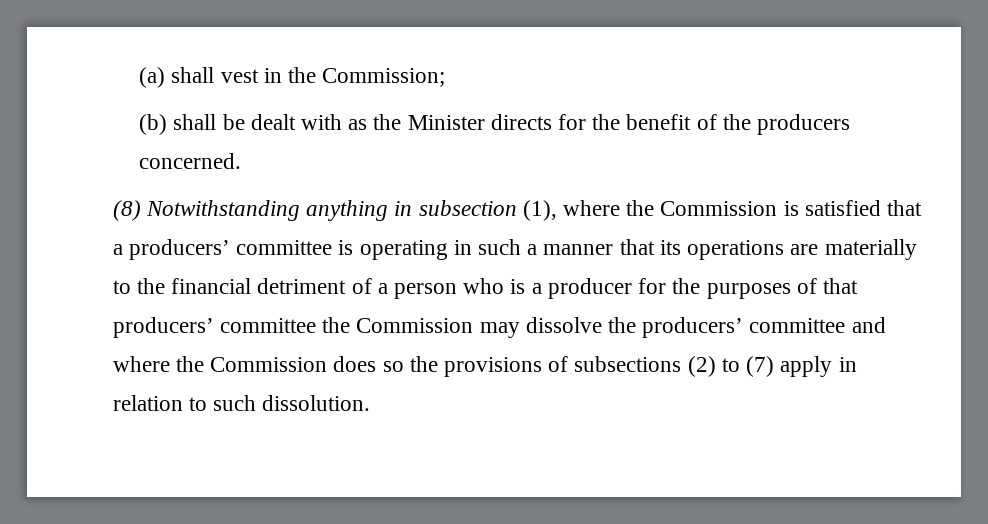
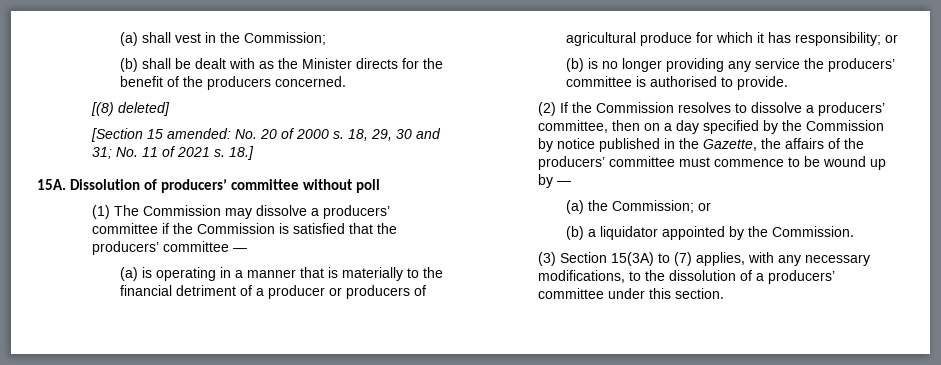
[112,200,621,221] (8) Notwithstanding anything in subsection (1), where -> [91,102,171,116] [91,128,442,142] [92,146,255,160] [37,179,381,193] [92,205,391,219] [92,223,170,234] [(8) deleted] // [Section 15 amended: No. 20 of 2000 s. 18, 29, 30 and 31; No. 11 of 2021 s. 18.] // 15A. Dissolution of producers’ committee without poll // (1) The Commission may dissolve a producers’ committee if
[112,239,333,260] a producers’ committee -> [377,223,398,234] [92,241,248,255] [120,267,139,281] the producers’ committee — // (a)
[478,239,522,255] such -> (232, 272) none
[659,240,819,260] its operations are -> [328,267,339,278] is
[394,278,858,299] [112,317,886,338] [112,356,857,377] [112,395,371,411] person who is a producer for the purposes of that producers’ committee the Commission may dissolve the producers’ committee and where the Commission does so the provisions of subsections (2) to (7) apply in relation to such dissolution. -> [268,285,427,299] [566,32,899,46] [566,58,896,72] [566,76,789,90] [538,102,886,116] [538,120,885,134] [538,138,865,152] [538,156,887,170] [538,174,572,188] [566,200,712,214] [566,226,855,240] [538,252,871,266] [538,270,836,284] [538,288,725,299] producer or producers of agricultural produce for which it has responsibility; or // (b) is no longer providing any service the producers’ committee is authorised to provide. // (2) If the Commission resolves to dissolve a producers’ committee, then on a day specified by the Commission by notice published in the Gazette, the affairs of the producers’ committee must commence to be wound up by — // (a) the Commission; or // (b) a liquidator appointed by the Commission. // (3) Section 15(3A) to (7) applies, with any necessary modifications, to the dissolution of a producers’ committee under this section.

